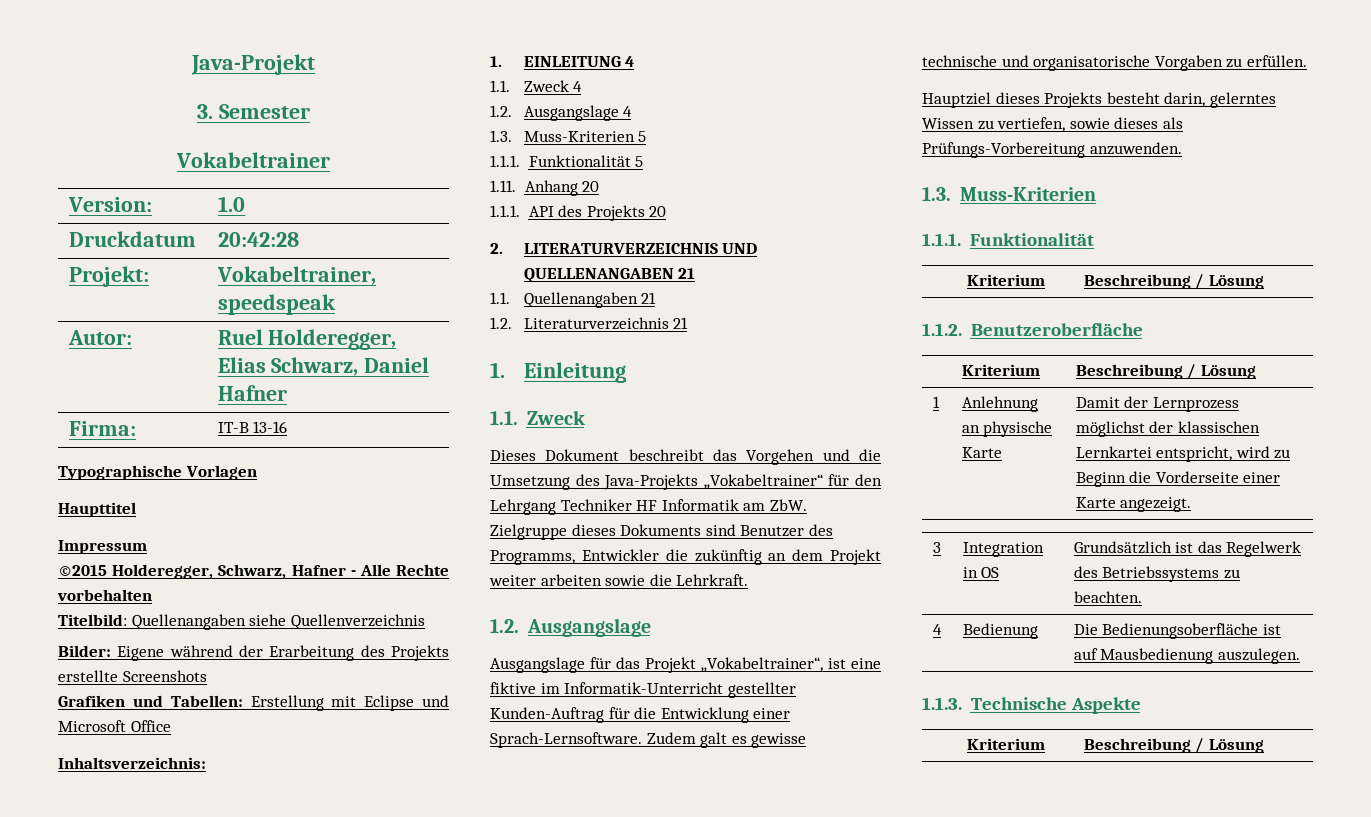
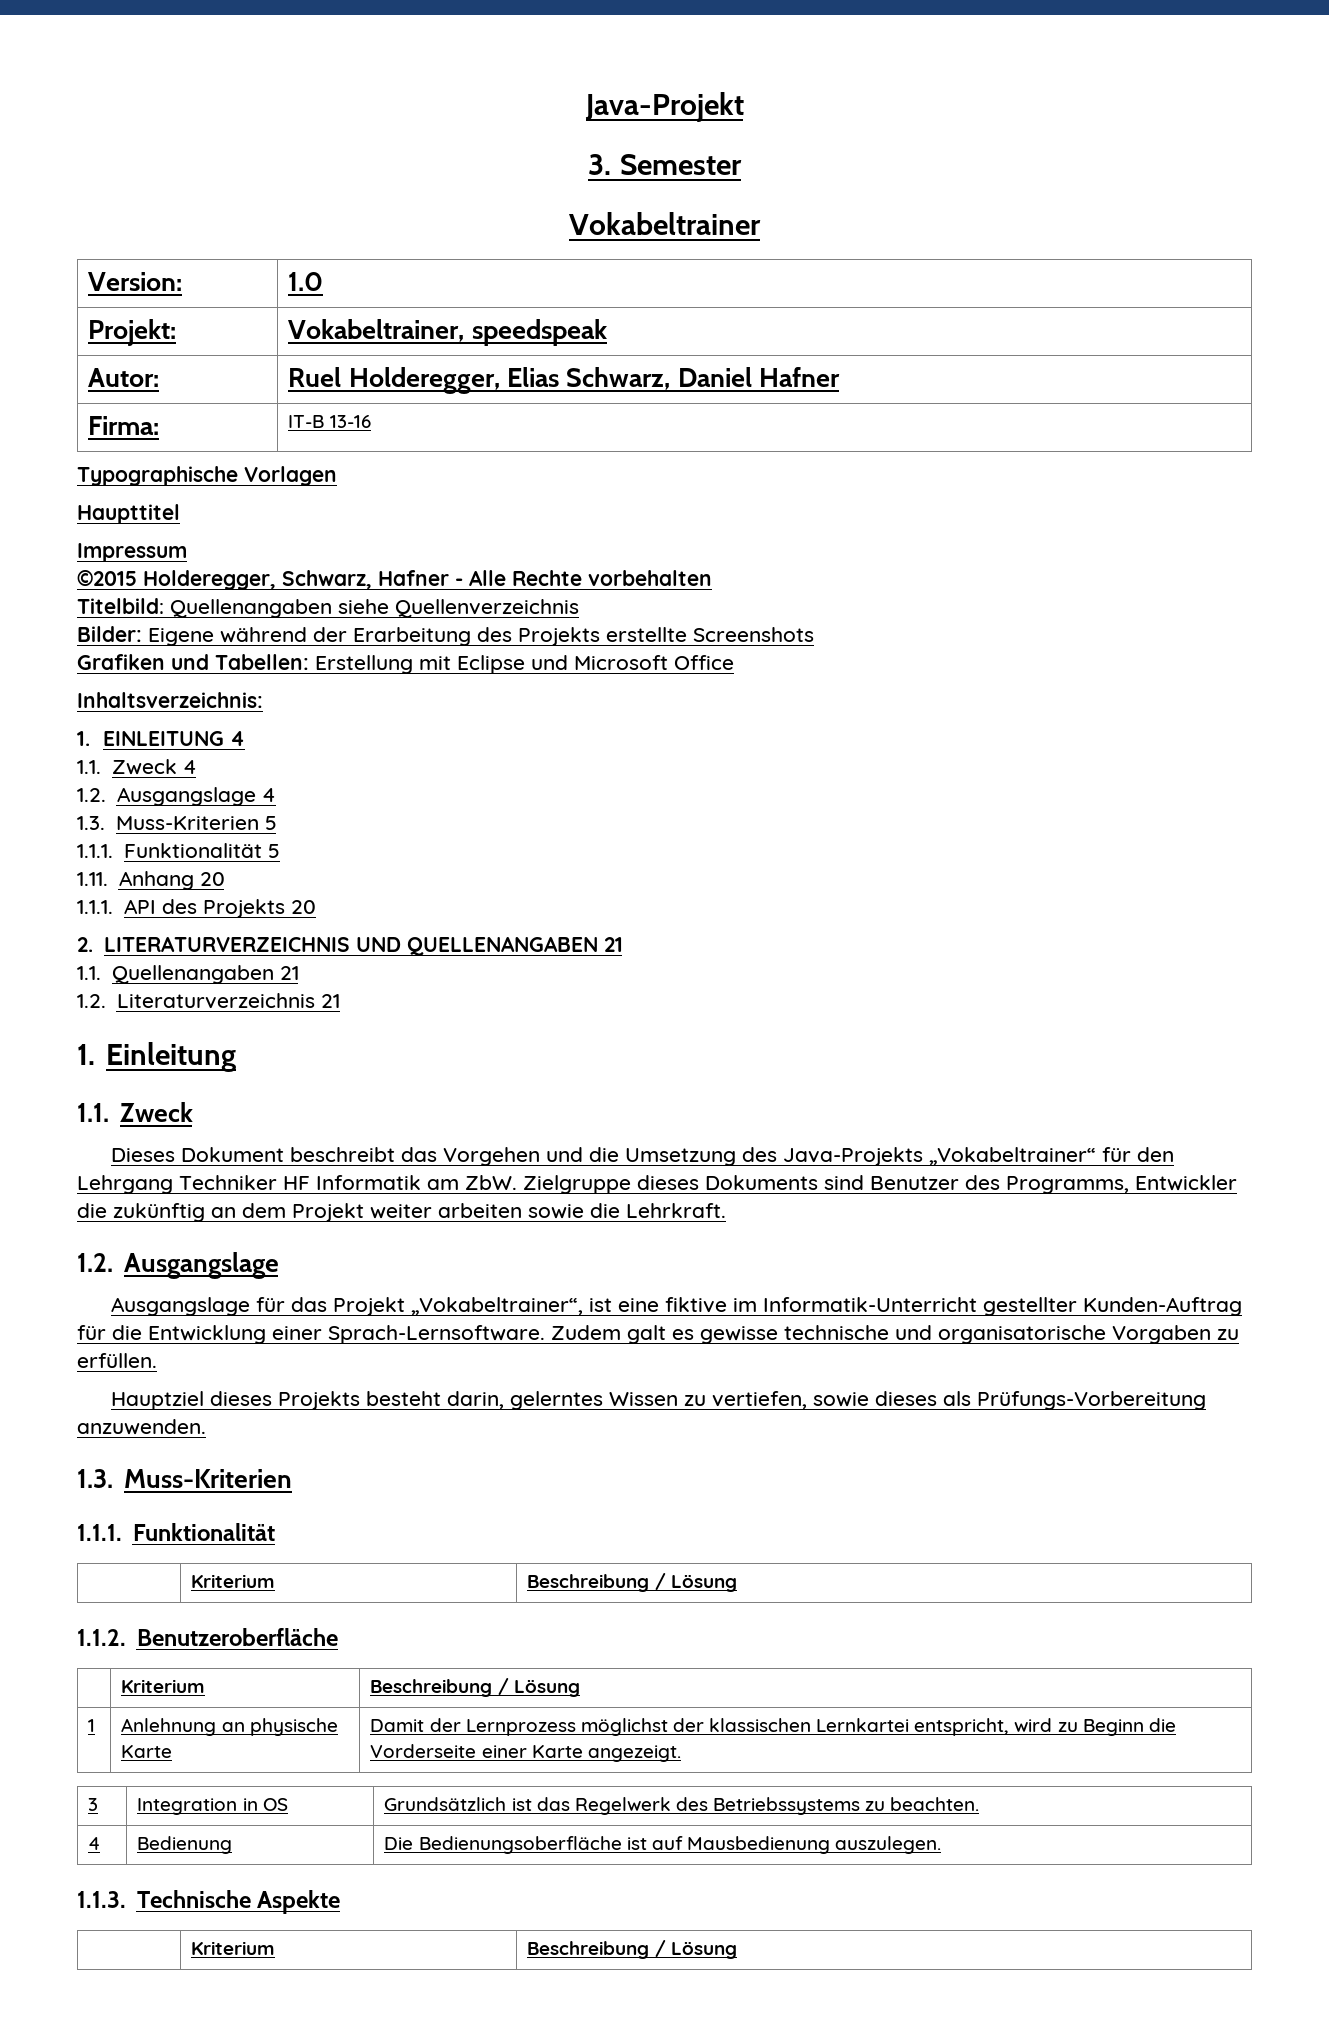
[68,231,196,247] [217,232,299,247] // Druckdatum | 20:42:28 -> (324, 281) none

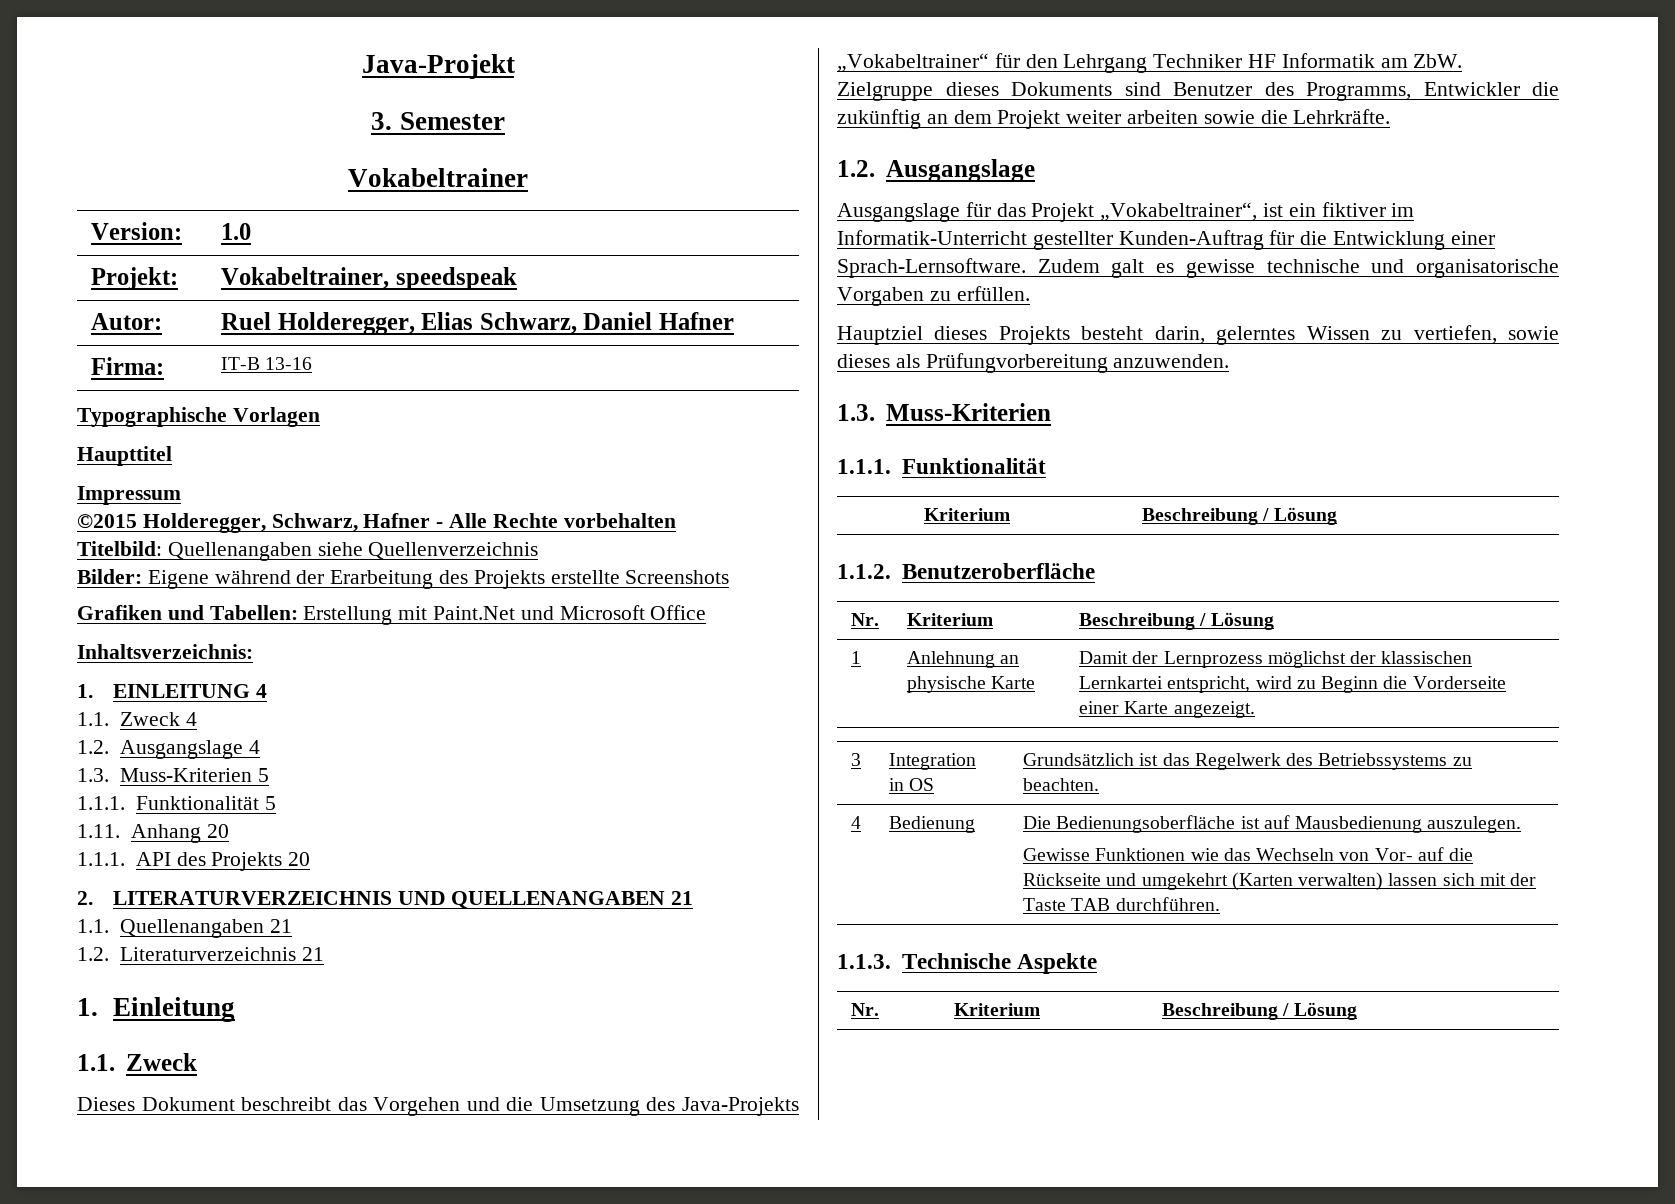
[457,655,525,674] Eclipse -> [433,606,516,620] Paint.Net
[626,1203,726,1218] Lehrkraft. -> [1293,109,1391,124] Lehrkräfte.
[617,1297,727,1313] eine fiktive -> [1288,202,1386,217] ein fiktiver
[976,1391,1206,1410] Prüfungs-Vorbereitung -> [925,353,1108,373] Prüfungvorbereitung
(338, 1637) none -> [850,613,879,626] Nr.
(942, 1845) none -> [1022,847,1474,861] [1022,872,1537,891] [1022,897,1220,911] // Gewisse Funktionen wie das Wechseln von Vor- auf die Rückseite und umgekehrt (Karten verwalten) lassen sich mit der Taste TAB durchführen.
(340, 1902) none -> [850,1003,879,1016] Nr.

